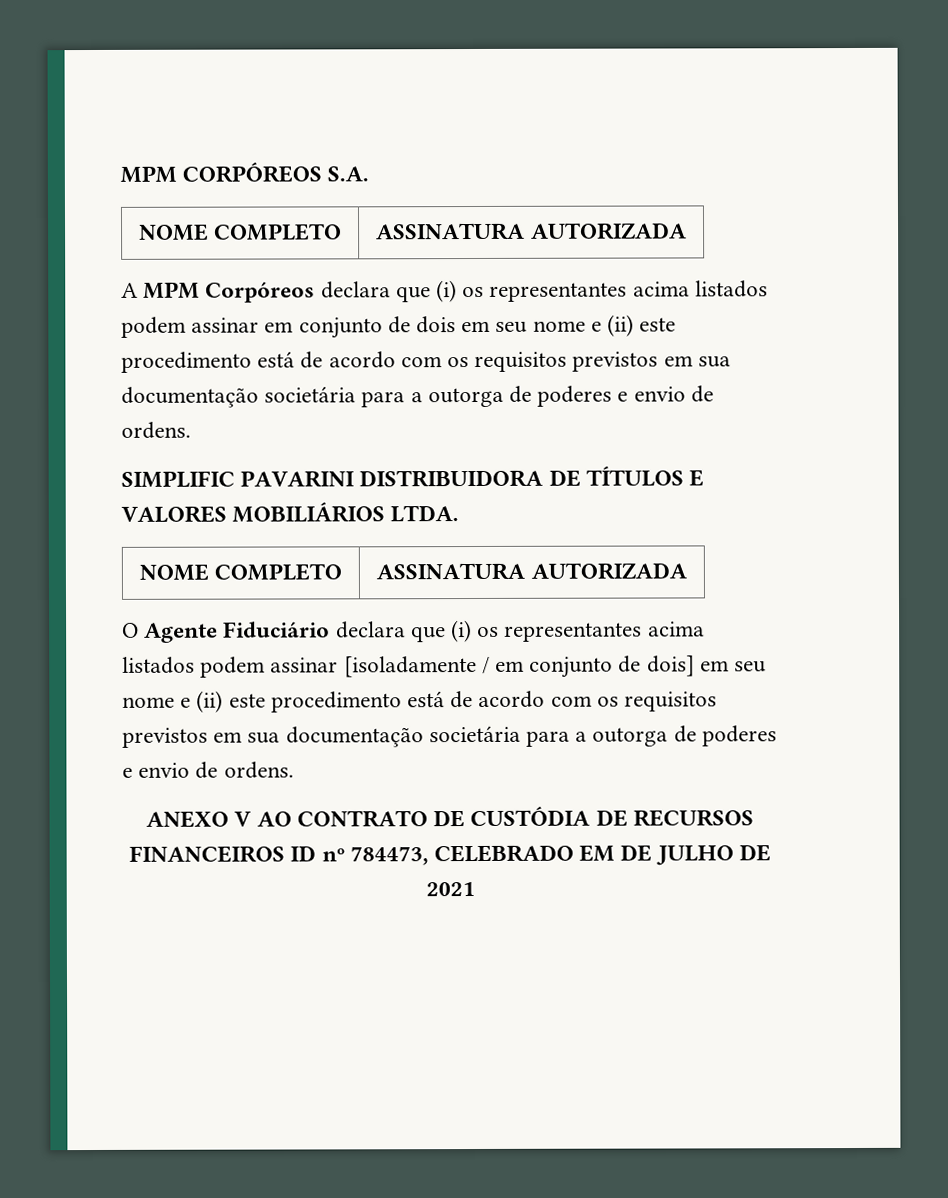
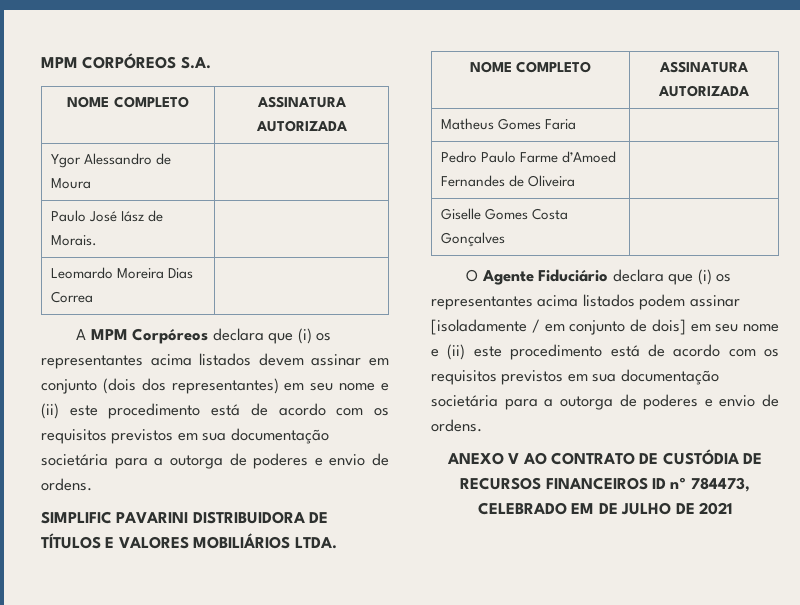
(687, 231) none -> [51,153,172,168] [51,178,92,189] [51,210,164,222] [51,235,98,246] [51,267,194,279] [51,291,94,303] // Ygor Alessandro de Moura | // Paulo José Iász de Morais. | // Leomardo Moreira Dias Correa |
[121,316,186,338] podem -> [258,353,304,366] devem
[387,316,457,334] de dois -> [102,378,279,394] (dois dos representantes)
(687, 571) none -> [441,118,577,130] [441,151,617,163] [441,175,576,187] [441,208,569,220] [441,232,506,247] // Matheus Gomes Faria | // Pedro Paulo Farme d’Amoed Fernandes de Oliveira | // Giselle Gomes Costa Gonçalves |

